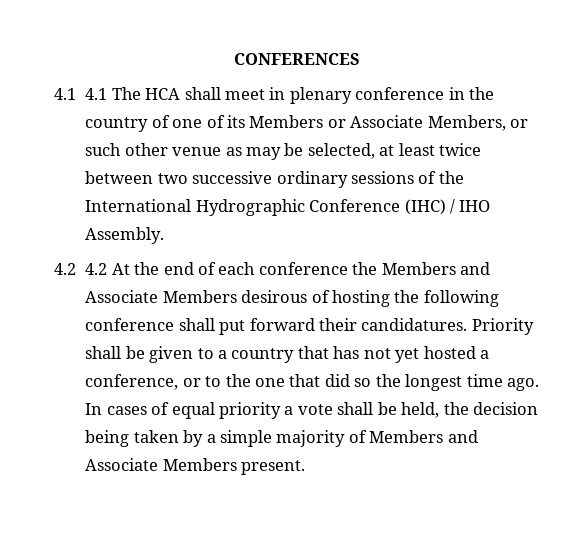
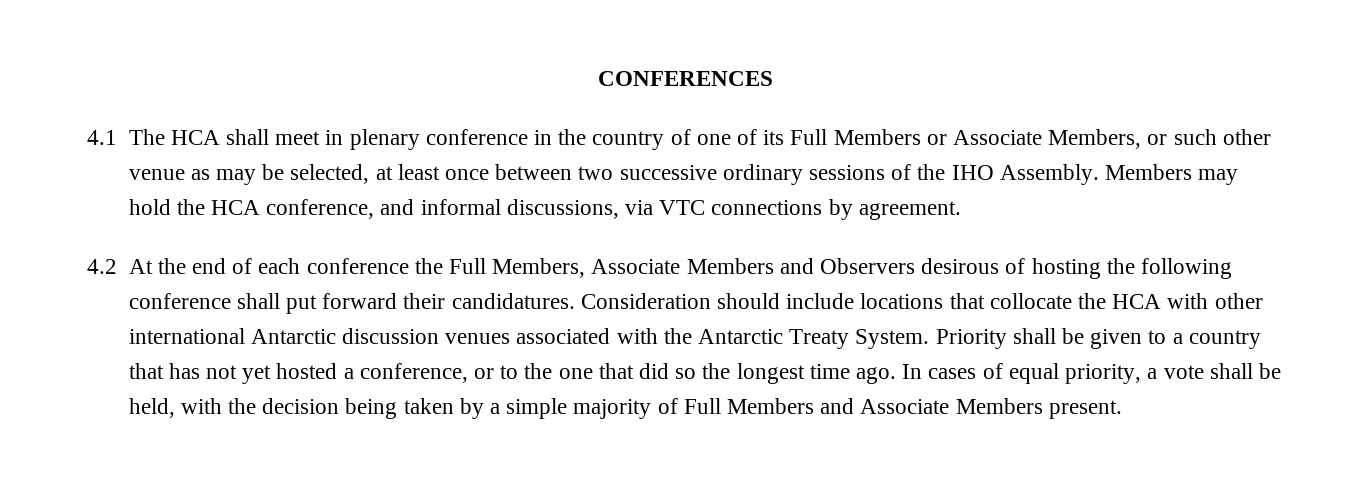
[85,88,108,100] 4.1 -> (117, 137) none
(245, 121) none -> [790,129,828,145] Full
[439,143,482,156] twice -> [444,169,489,180] once
[85,199,491,216] [85,227,165,244] [54,263,108,275] International Hydrographic Conference (IHC) / IHO Assembly. // 4.2 4.2 -> [951,164,1239,185] [128,199,961,220] [87,259,117,274] IHO Assembly. Members may hold the HCA conference, and informal discussions, via VTC connections by agreement. // 4.2
[381,262,491,275] [85,290,237,303] Members and Associate Members -> [448,258,916,278] Full Members, Associate Members and Observers
(468, 324) none -> [580,293,1263,309] [128,328,930,349] Consideration should include locations that collocate the HCA with other international Antarctic discussion venues associated with the Antarctic Treaty System.
[218,402,281,419] priority -> [1065,364,1142,384] priority,
(440, 410) none -> [180,398,222,414] with
(367, 436) none -> [683,398,721,414] Full

